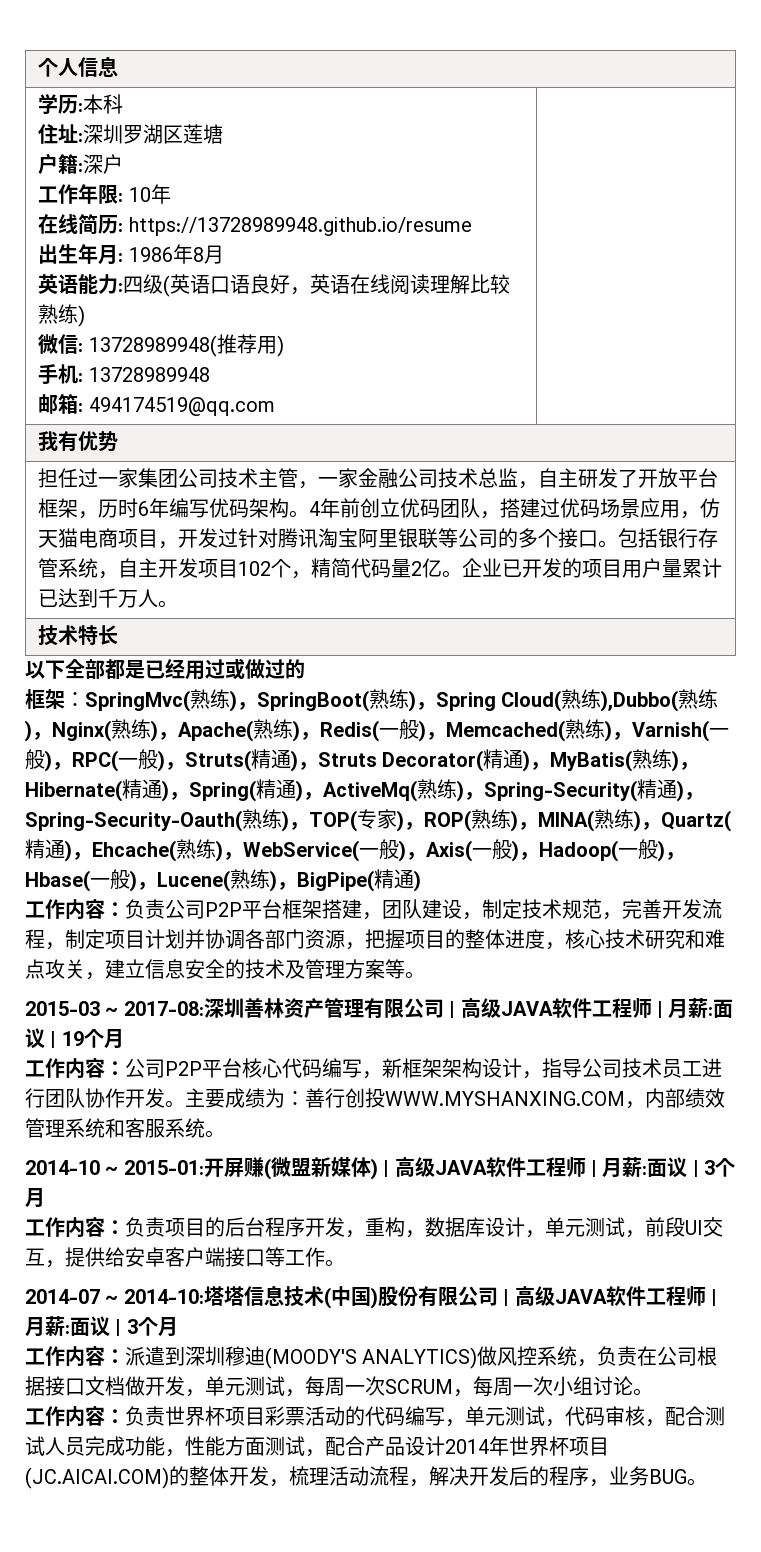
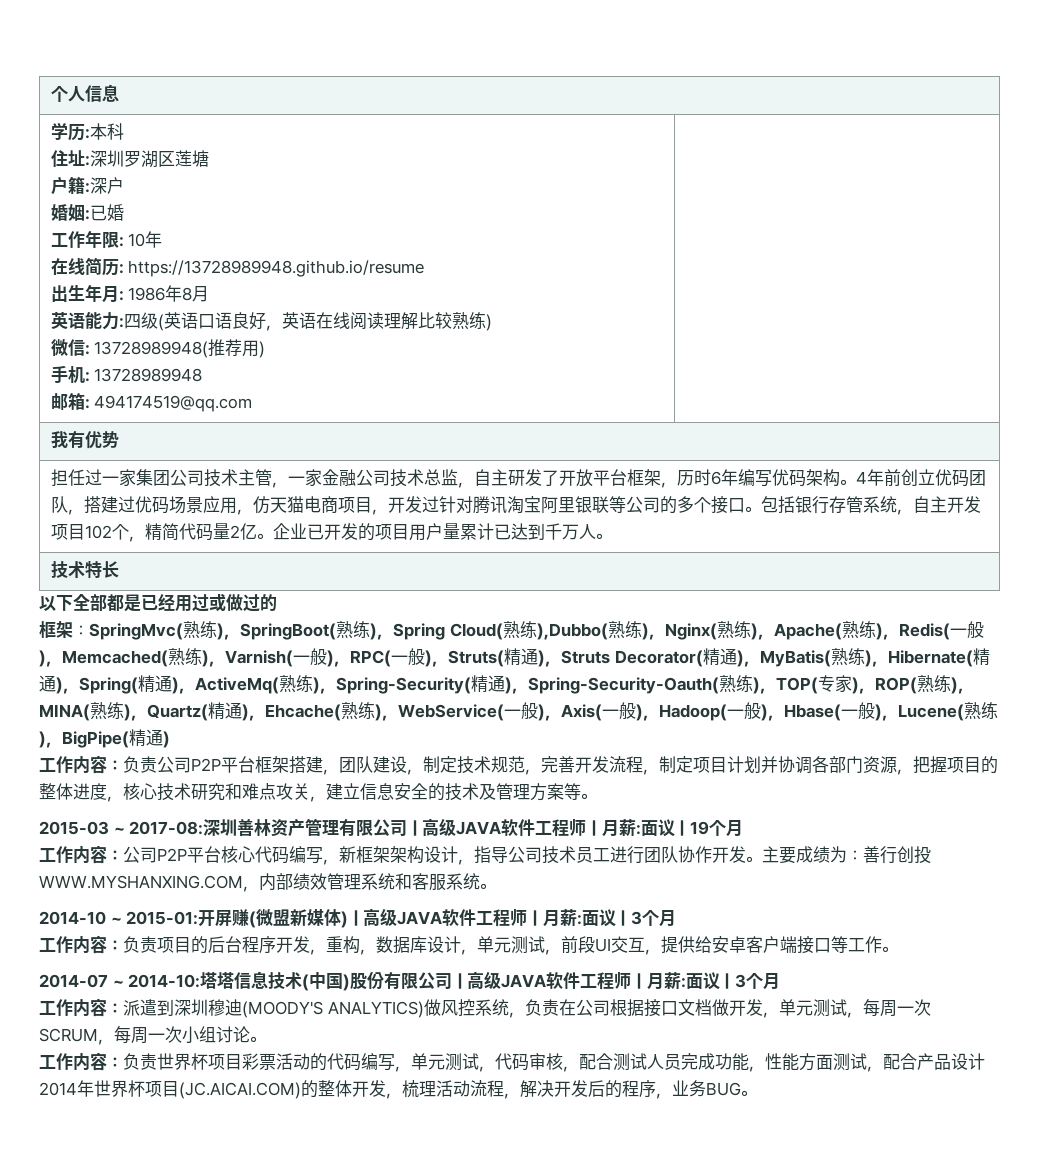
(124, 164) none -> [50,204,124,221] // 婚姻:已婚

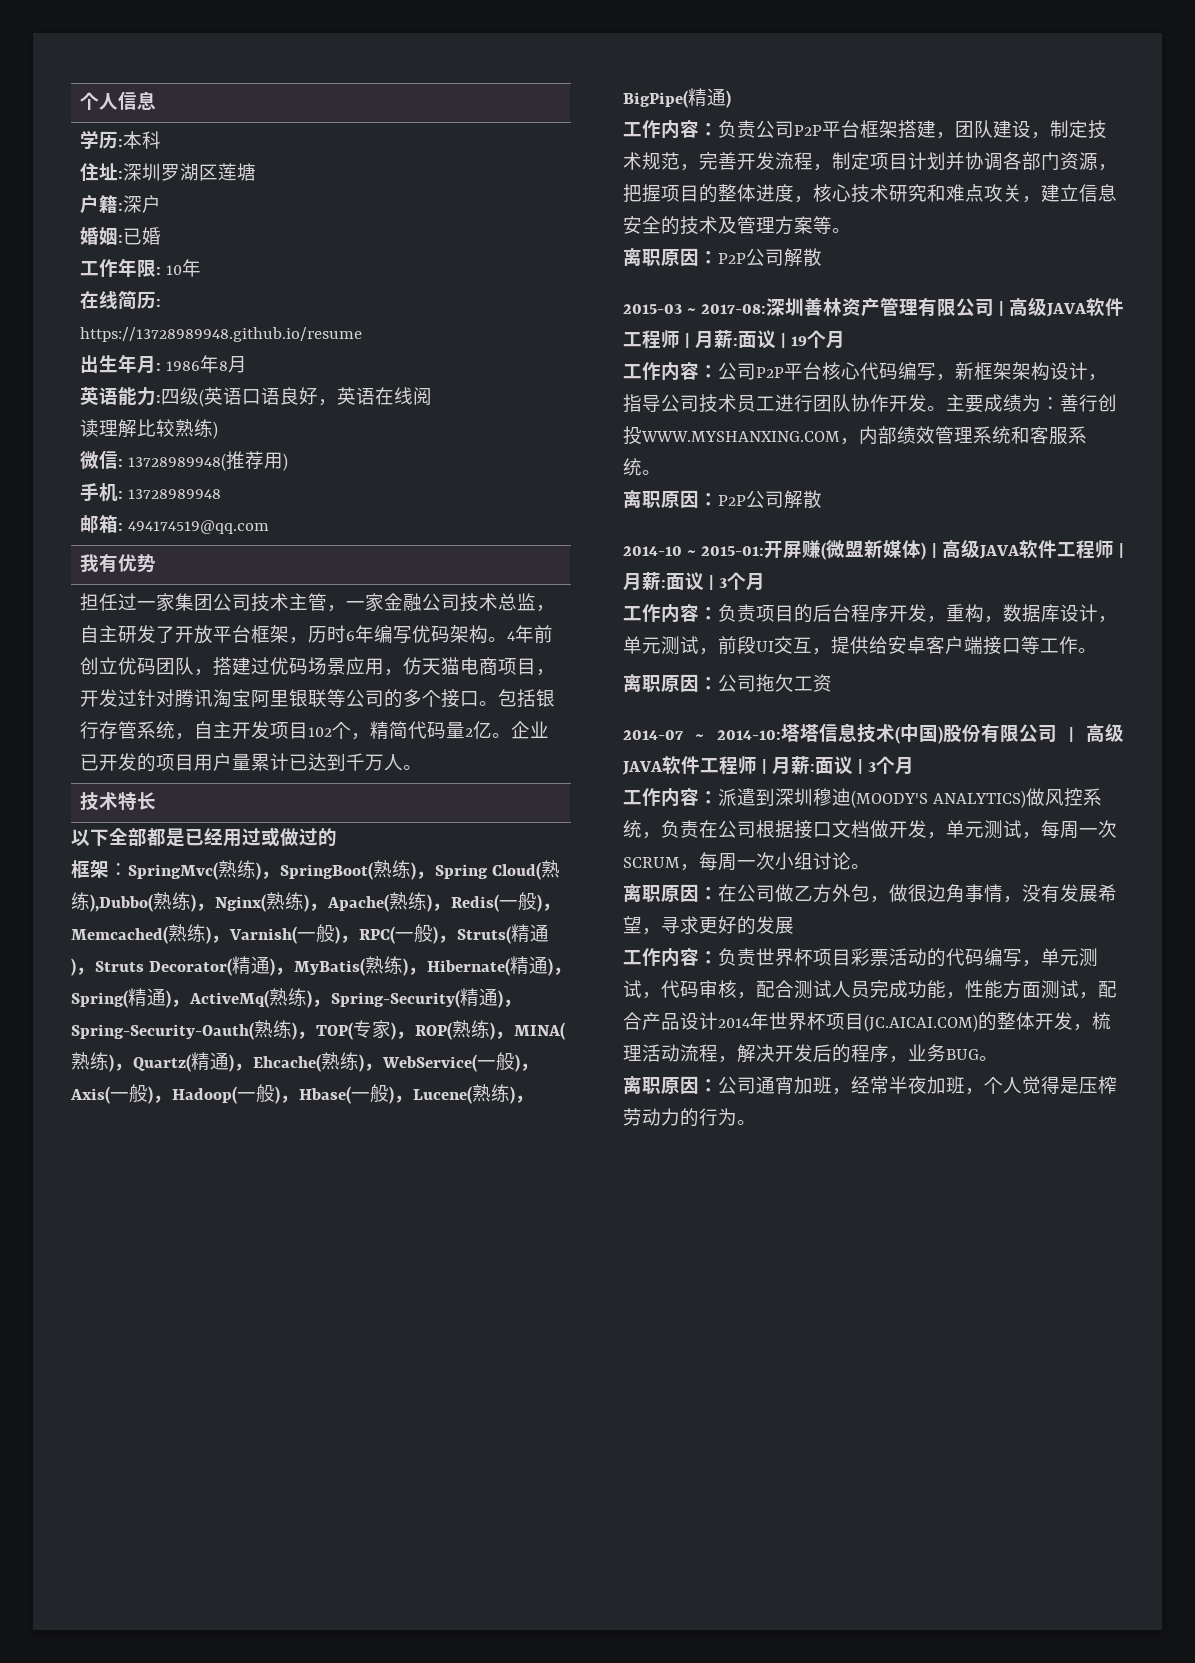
(597, 796) none -> [623,248,822,267] // 离职原因：P2P公司解散
(496, 886) none -> [623,490,822,509] // 离职原因：P2P公司解散
(898, 949) none -> [623,674,832,692] // 离职原因：公司拖欠工资
(266, 1039) none -> [623,884,1117,903] [623,916,794,935] // 离职原因：在公司做乙方外包，做很边角事情，没有发展希望，寻求更好的发展
(757, 1093) none -> [623,1076,1117,1095] [623,1108,756,1127] // 离职原因：公司通宵加班，经常半夜加班，个人觉得是压榨劳动力的行为。

